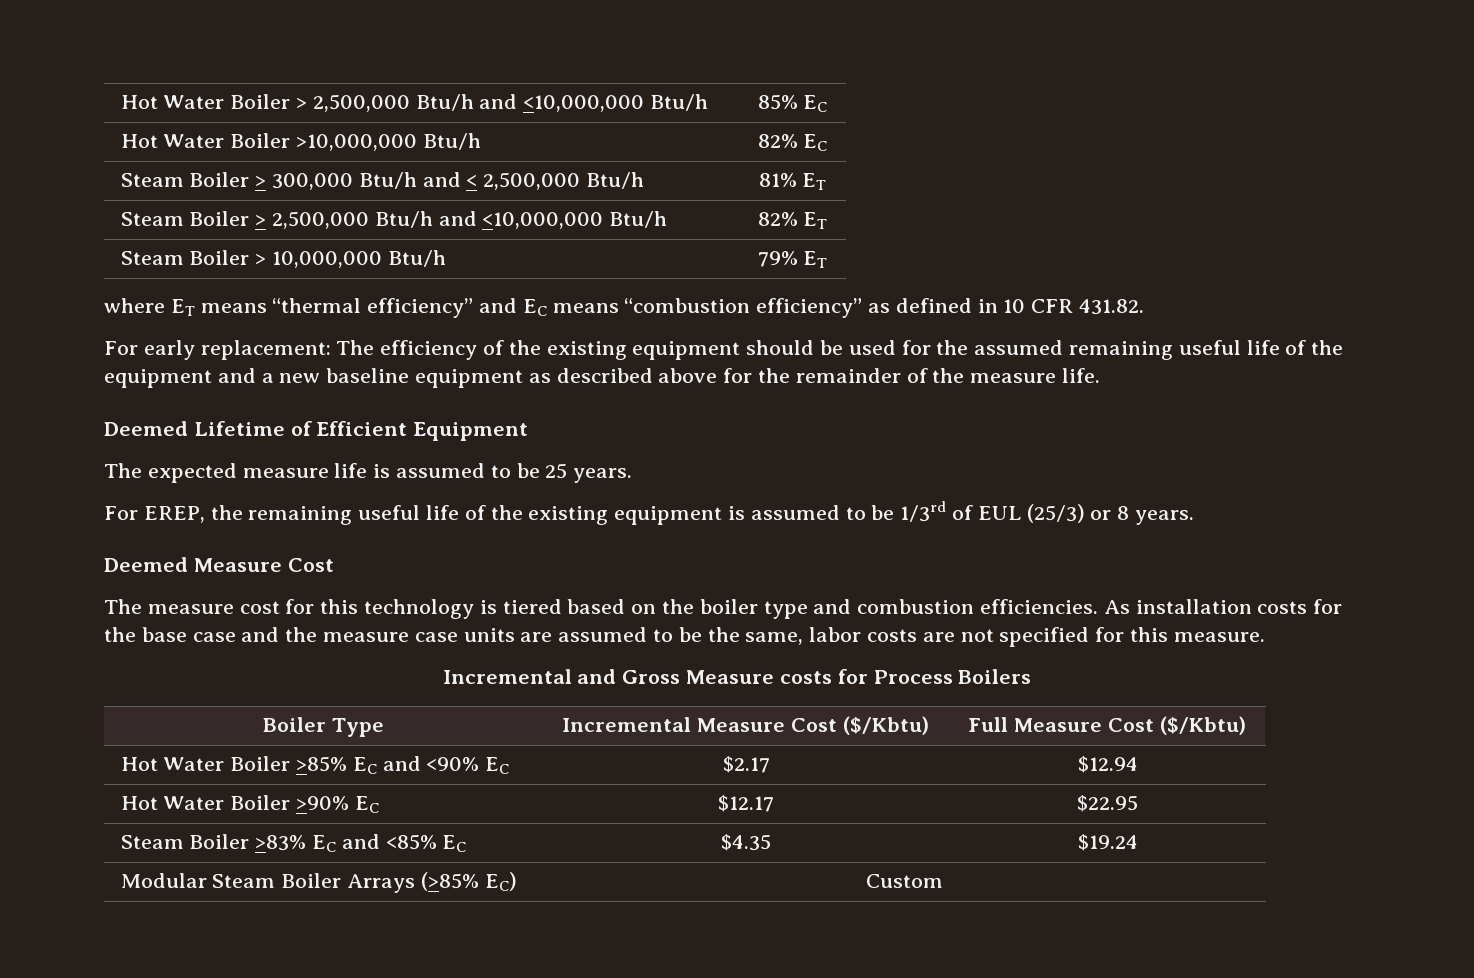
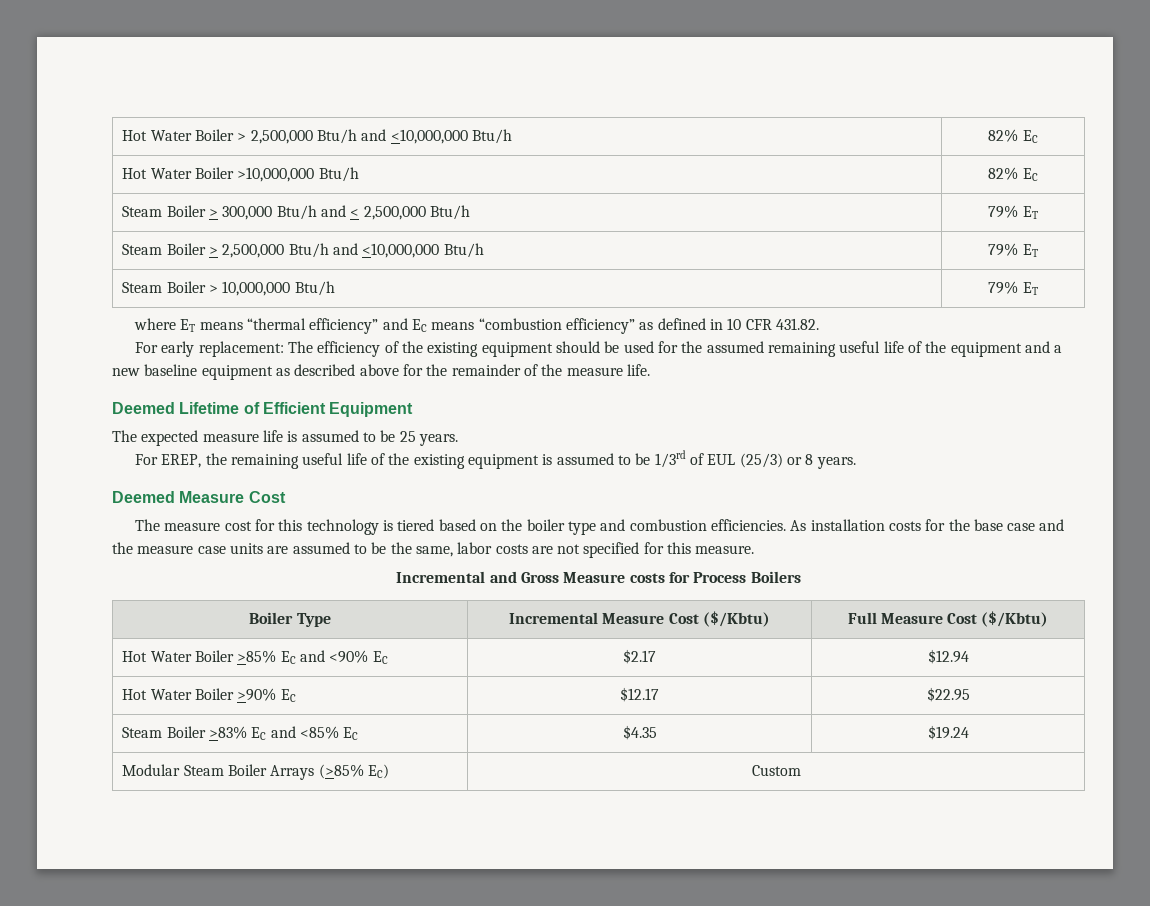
[757,94,798,110] 85% -> [988,129,1019,142] 82%
[758,173,797,187] 81% -> [988,205,1019,218] 79%
[757,212,798,226] 82% -> [988,243,1019,256] 79%

